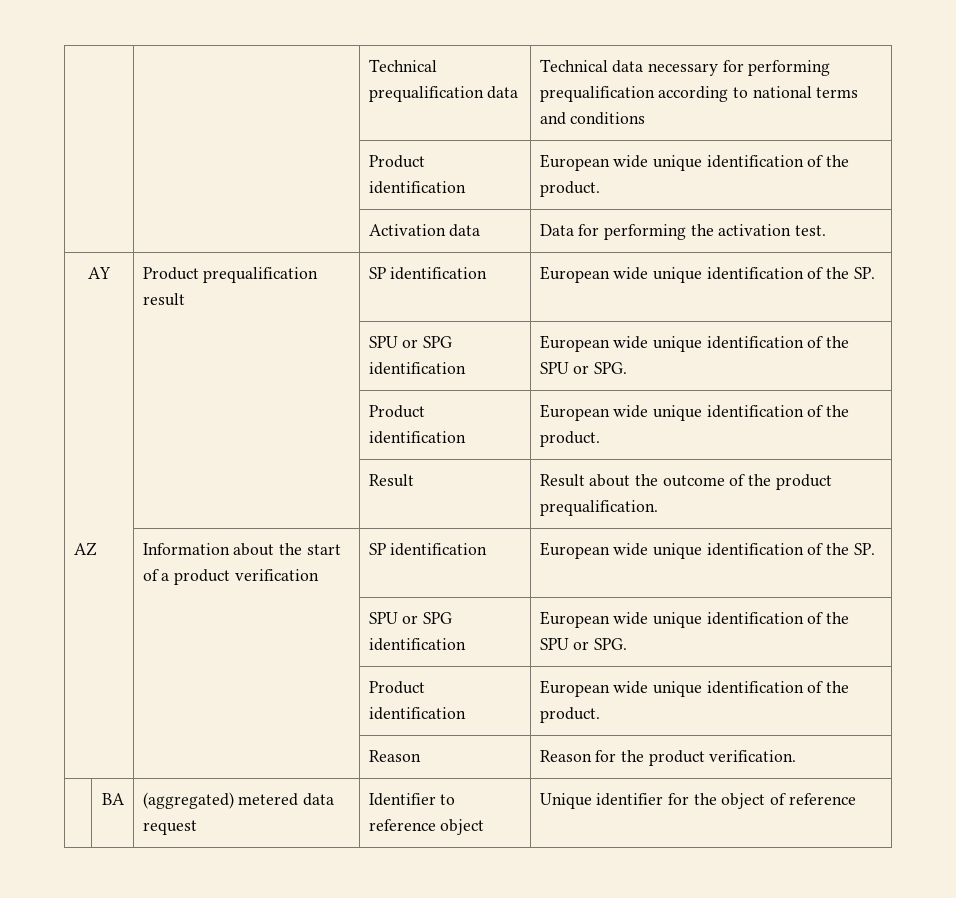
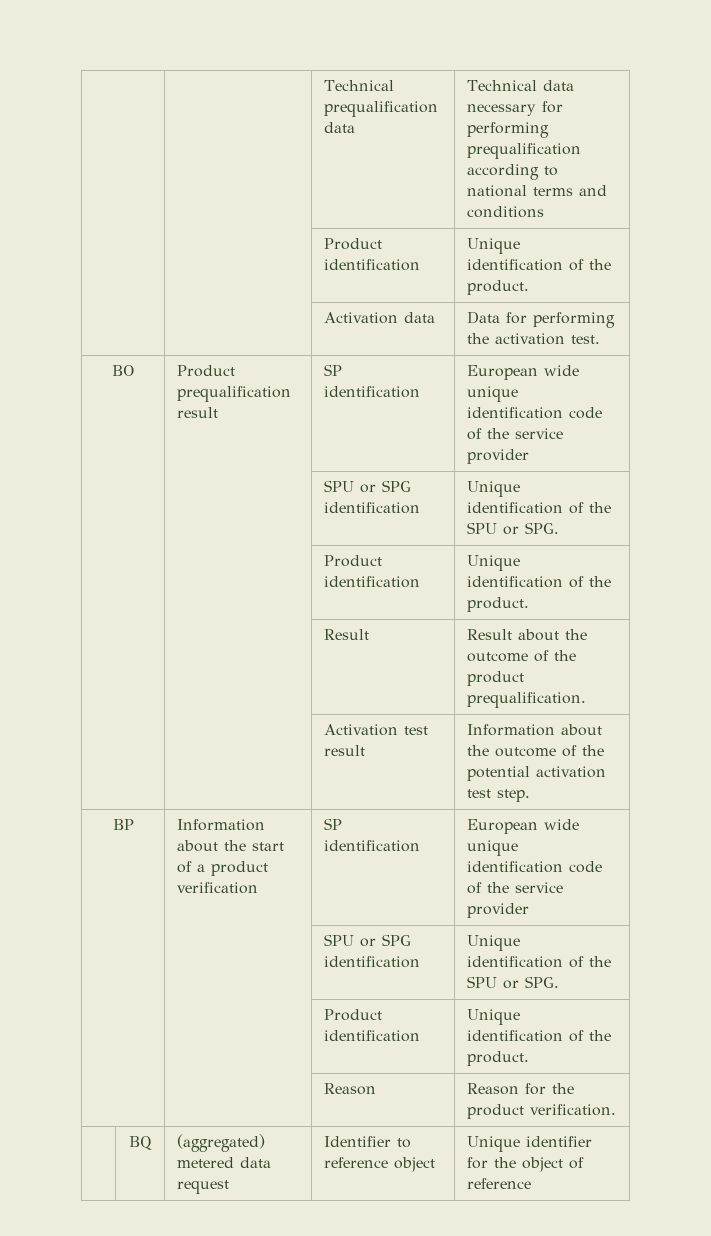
[539,154,703,171] European wide unique -> [466,238,520,254] Unique
[88,267,111,279] AY -> [112,365,134,376] BO
[807,267,875,279] [368,336,453,348] [368,362,466,375] [539,335,850,352] [539,362,628,374] [368,405,425,418] [368,431,466,444] [539,404,703,421] of the SP. // | | SPU or SPG identification | European wide unique identification of the SPU or SPG. // | | Product identification | European wide unique -> [568,407,602,419] [466,428,563,440] [466,449,529,464] [323,480,411,493] [323,502,420,514] [466,481,520,497] [466,502,611,514] [466,522,559,535] [323,555,382,567] [323,576,420,588] [466,555,520,571] code of the service provider // | | SPU or SPG identification | Unique identification of the SPU or SPG. // | | Product identification | Unique
[73,542,97,556] AZ -> [323,724,428,736] [323,745,365,756] [466,724,602,736] [466,745,604,757] [466,766,606,781] [466,789,530,802] [112,819,134,830] | | Activation test result | Information about the outcome of the potential activation test step. // BP
[807,543,875,555] [368,612,453,624] [368,638,466,651] [539,611,850,628] [539,638,628,650] [368,681,425,694] [368,707,466,720] [539,680,703,697] of the SP. // | | SPU or SPG identification | European wide unique identification of the SPU or SPG. // | | Product identification | European wide unique -> [568,861,602,873] [466,882,563,894] [466,903,529,918] [323,934,411,947] [323,956,420,968] [466,935,520,951] [466,956,611,968] [466,976,559,989] [323,1009,382,1021] [323,1030,420,1042] [466,1009,520,1025] code of the service provider // | | SPU or SPG identification | Unique identification of the SPU or SPG. // | | Product identification | Unique
[101,793,125,805] BA -> [128,1136,152,1150] BQ

